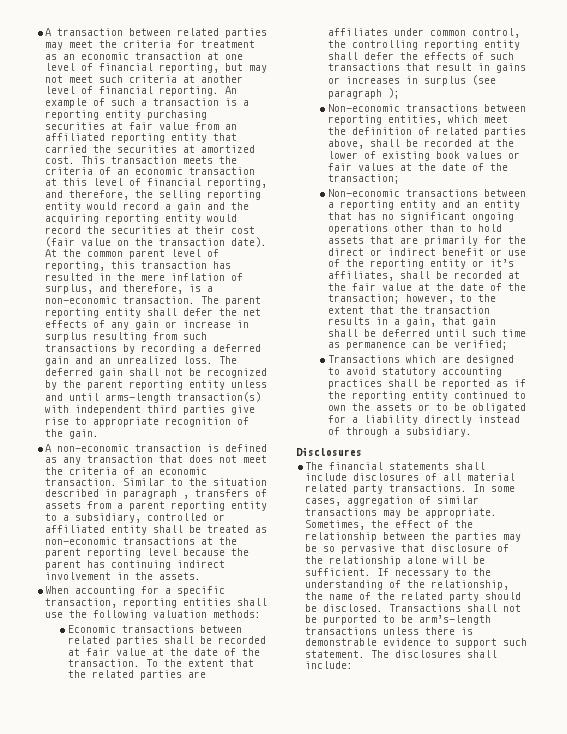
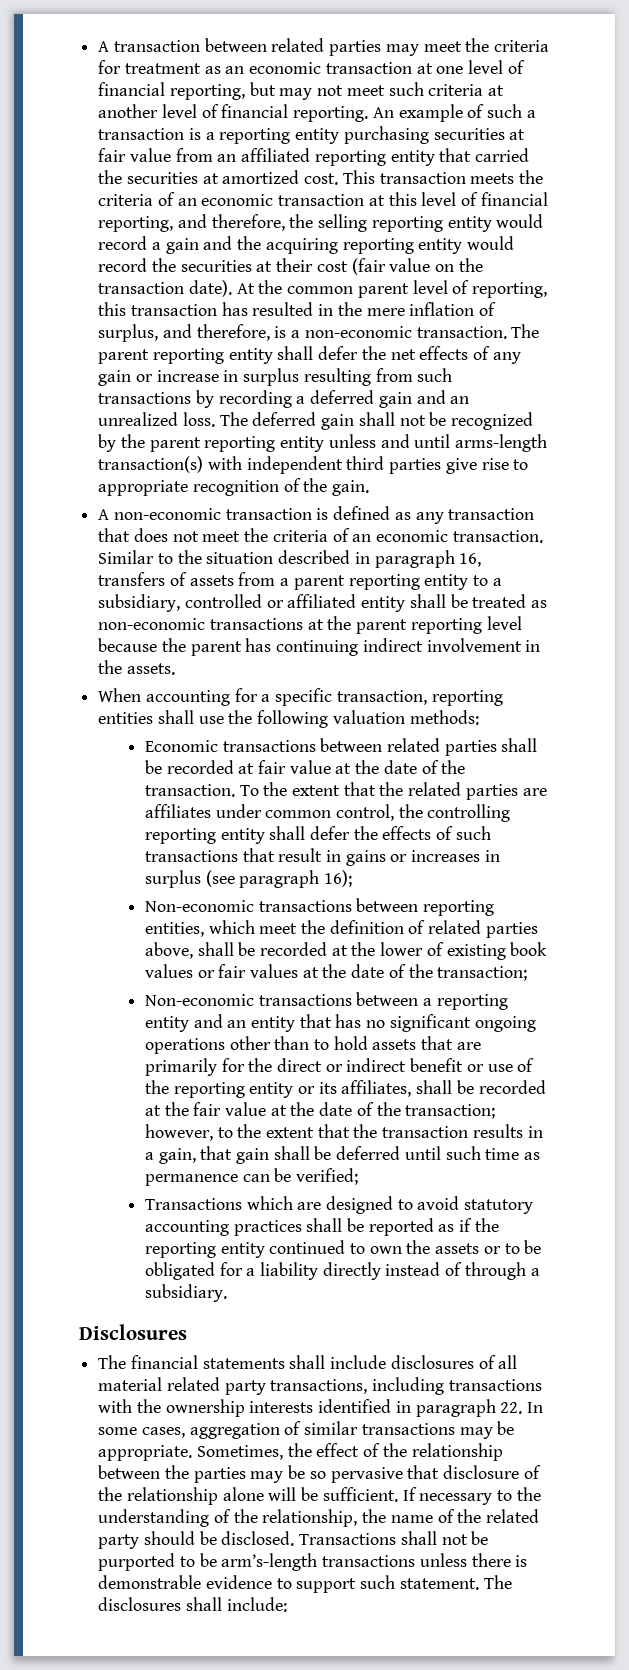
[183,495,190,499] , -> [459,553,482,567] 16,
[388,88,401,99] ); -> [323,870,352,887] 16);
[490,259,515,267] it’s -> [318,1082,337,1094] its
[389,484,468,492] transactions. -> [270,1377,542,1395] [98,1399,523,1417] transactions, including transactions with the ownership interests identified in paragraph 22.

